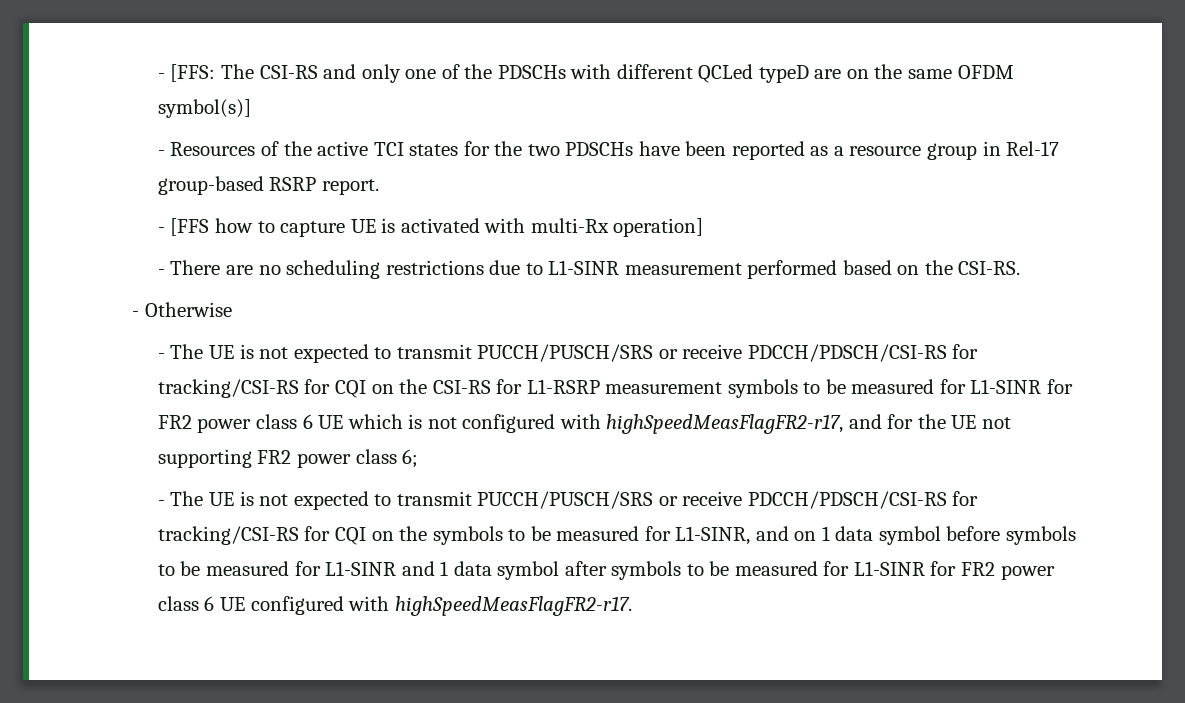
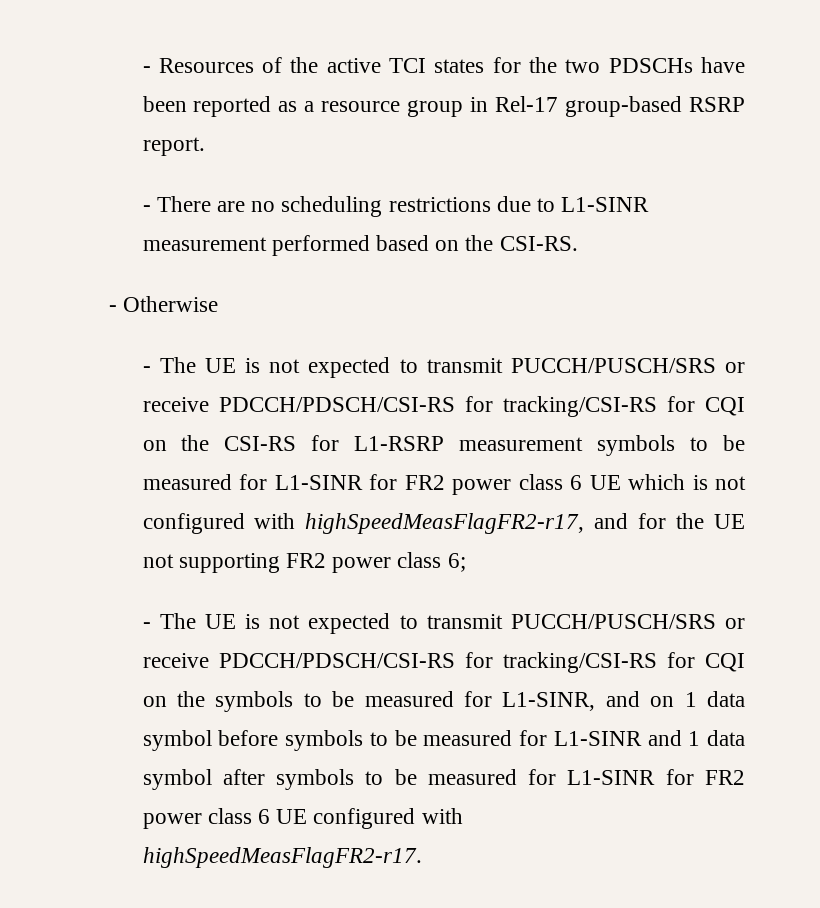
[157,64,1014,83] [157,99,251,118] [157,150,165,156] - [FFS: The CSI-RS and only one of the PDSCHs with different QCLed typeD are on the same OFDM symbol(s)] // - -> [142,66,151,73] -
[157,218,704,237] // - [FFS how to capture UE is activated with multi-Rx operation] -> (205, 146) none

